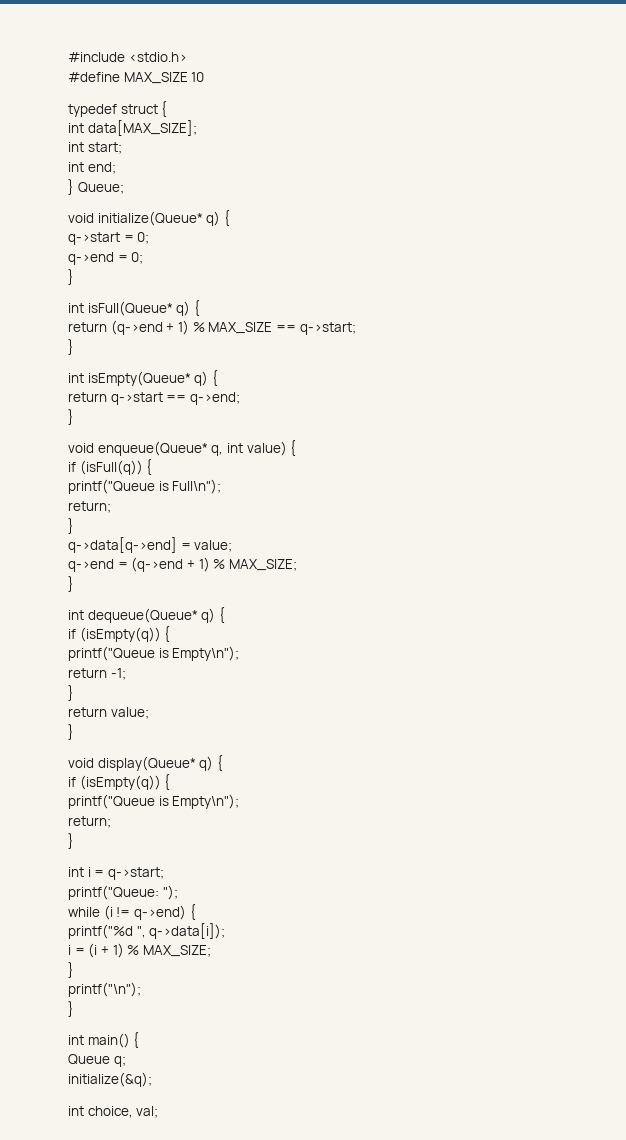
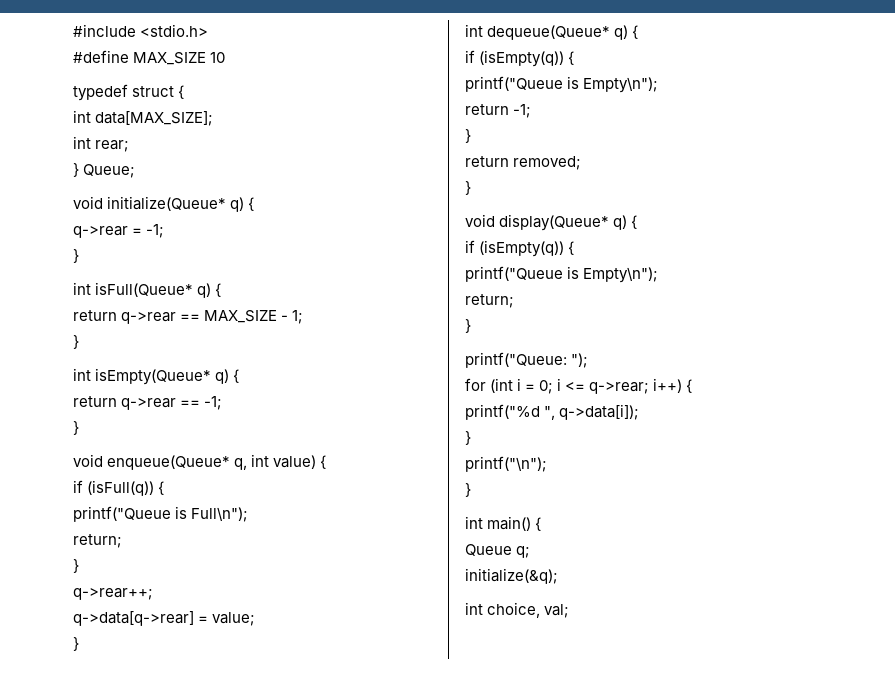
[87,142,122,154] [68,162,116,174] start; // int end; -> [95,140,130,152] rear;
[68,232,150,245] [68,252,144,265] q->start = 0; // q->end = 0; -> [73,224,165,238] q->rear = -1;
[110,320,356,335] (q->end + 1) % MAX_SIZE == q->start; -> [121,310,304,324] q->rear == MAX_SIZE - 1;
[110,392,240,405] q->start == q->end; -> [121,396,223,410] q->rear == -1;
[68,537,177,553] q->data[q->end] -> [73,588,153,600] [73,611,194,626] q->rear++; // q->data[q->rear]
[68,557,297,572] // q->end = (q->end + 1) % MAX_SIZE; -> (256, 619) none
[110,707,149,719] value; -> [513,156,582,170] removed;
[68,867,164,880] [68,885,178,900] [68,904,196,920] [68,923,226,939] [68,943,211,958] int i = q->start; // printf("Queue: "); // while (i != q->end) { // printf("%d ", q->data[i]); // i = (i + 1) % MAX_SIZE; -> [465,352,589,368] [465,378,693,394] [465,404,640,420] printf("Queue: "); // for (int i = 0; i <= q->rear; i++) { // printf("%d ", q->data[i]);

